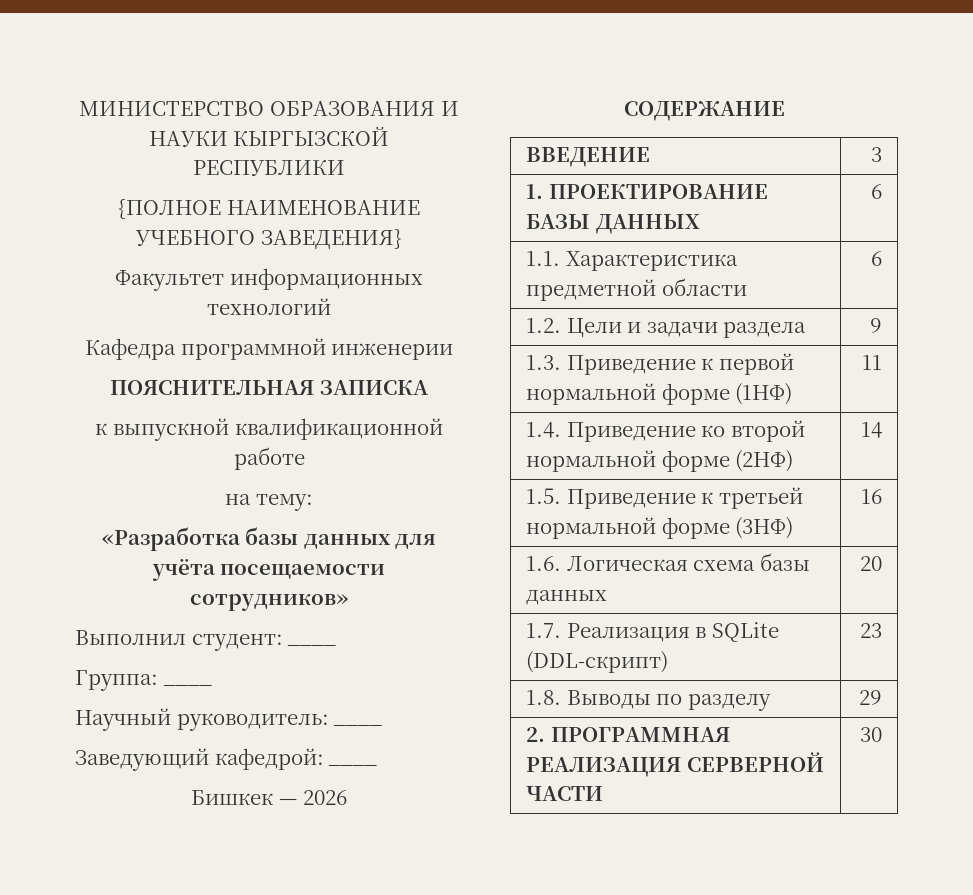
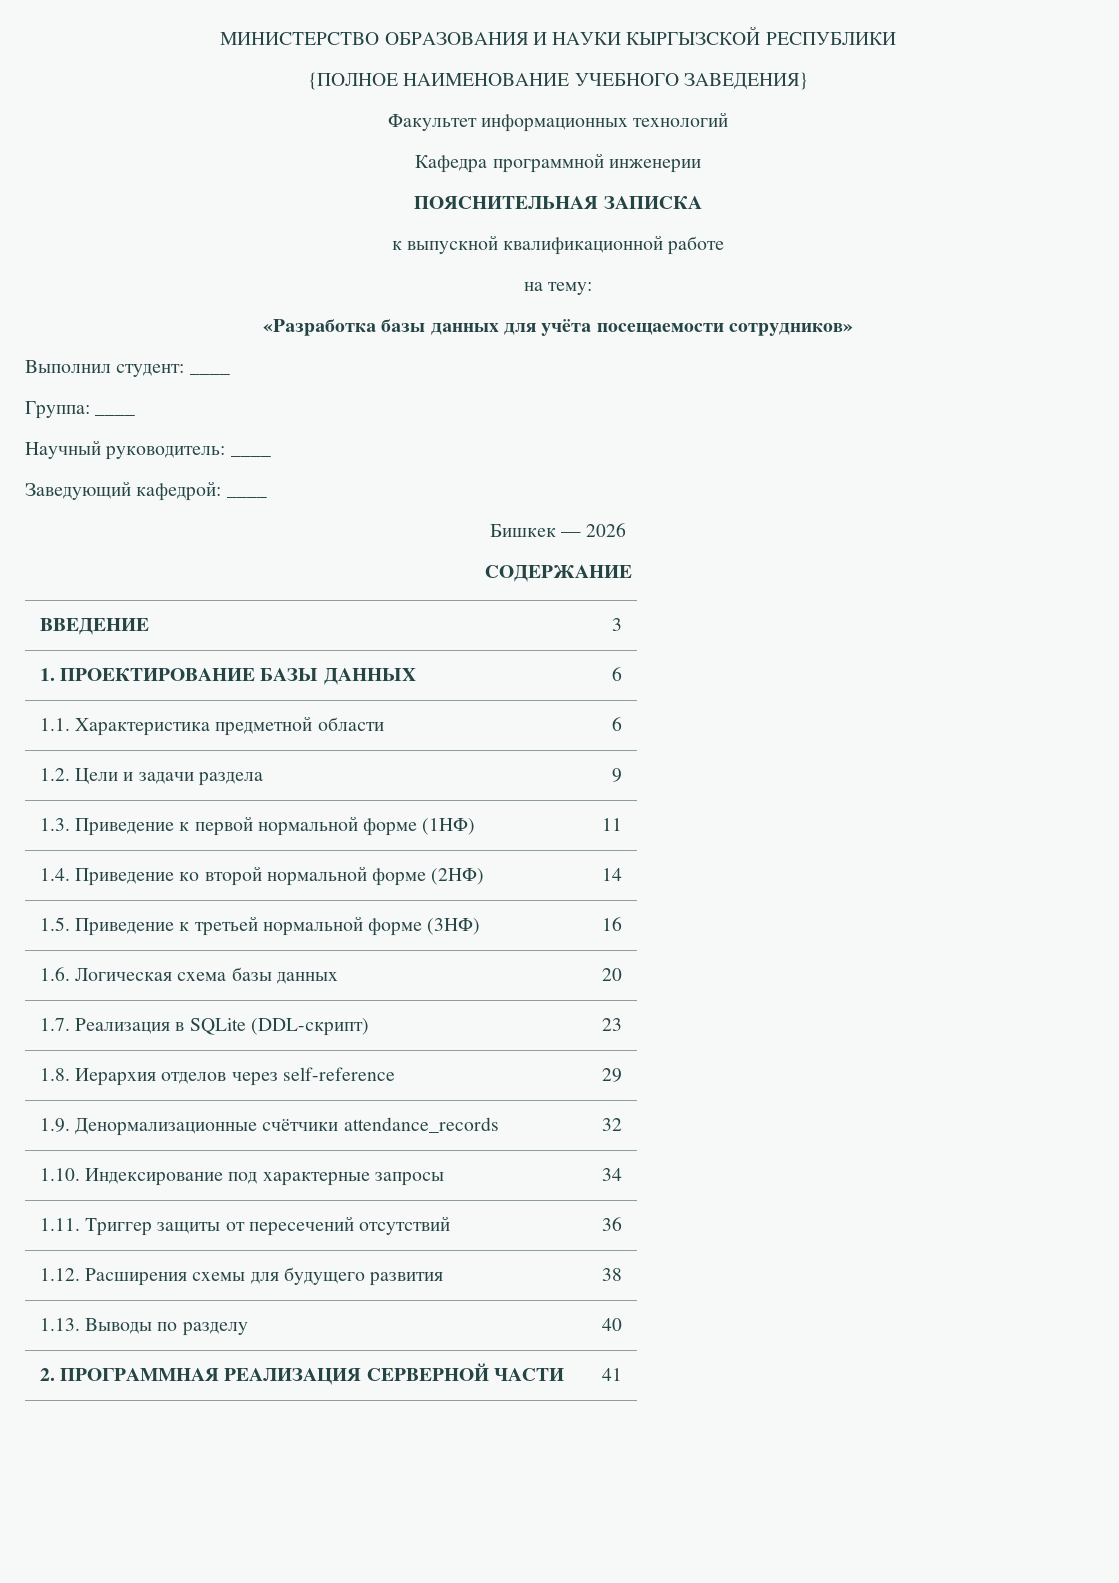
(562, 697) none -> [75,1067,395,1086] [602,1068,623,1082] [39,1117,499,1136] [602,1118,623,1131] [39,1168,444,1186] [602,1168,623,1181] [39,1216,451,1236] [602,1217,623,1231] [39,1267,444,1286] [602,1268,623,1281] [39,1318,80,1331] Иерархия отделов через self-reference | 29 // 1.9. Денормализационные счётчики attendance_records | 32 // 1.10. Индексирование под характерные запросы | 34 // 1.11. Триггер защиты от пересечений отсутствий | 36 // 1.12. Расширения схемы для будущего развития | 38 // 1.13.
[858,690,882,705] 29 -> [602,1318,623,1331] 40
[859,727,882,742] 30 -> [602,1368,623,1381] 41

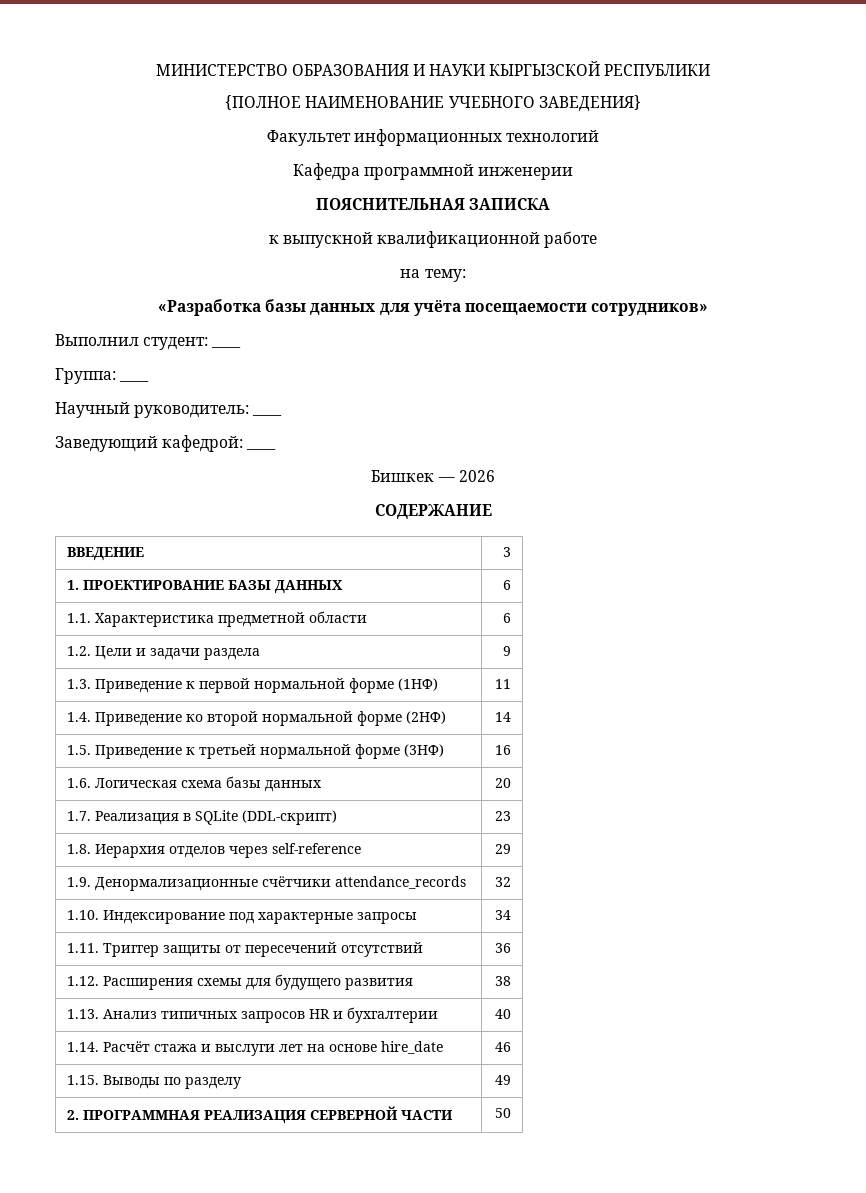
(80, 1324) none -> [102,1007,438,1023] [495,1009,512,1019] [66,1041,443,1056] [495,1042,512,1052] [66,1075,99,1085] Анализ типичных запросов HR и бухгалтерии | 40 // 1.14. Расчёт стажа и выслуги лет на основе hire_date | 46 // 1.15.
[602,1318,623,1331] 40 -> [495,1075,512,1085] 49
[602,1368,623,1381] 41 -> [495,1108,512,1118] 50

